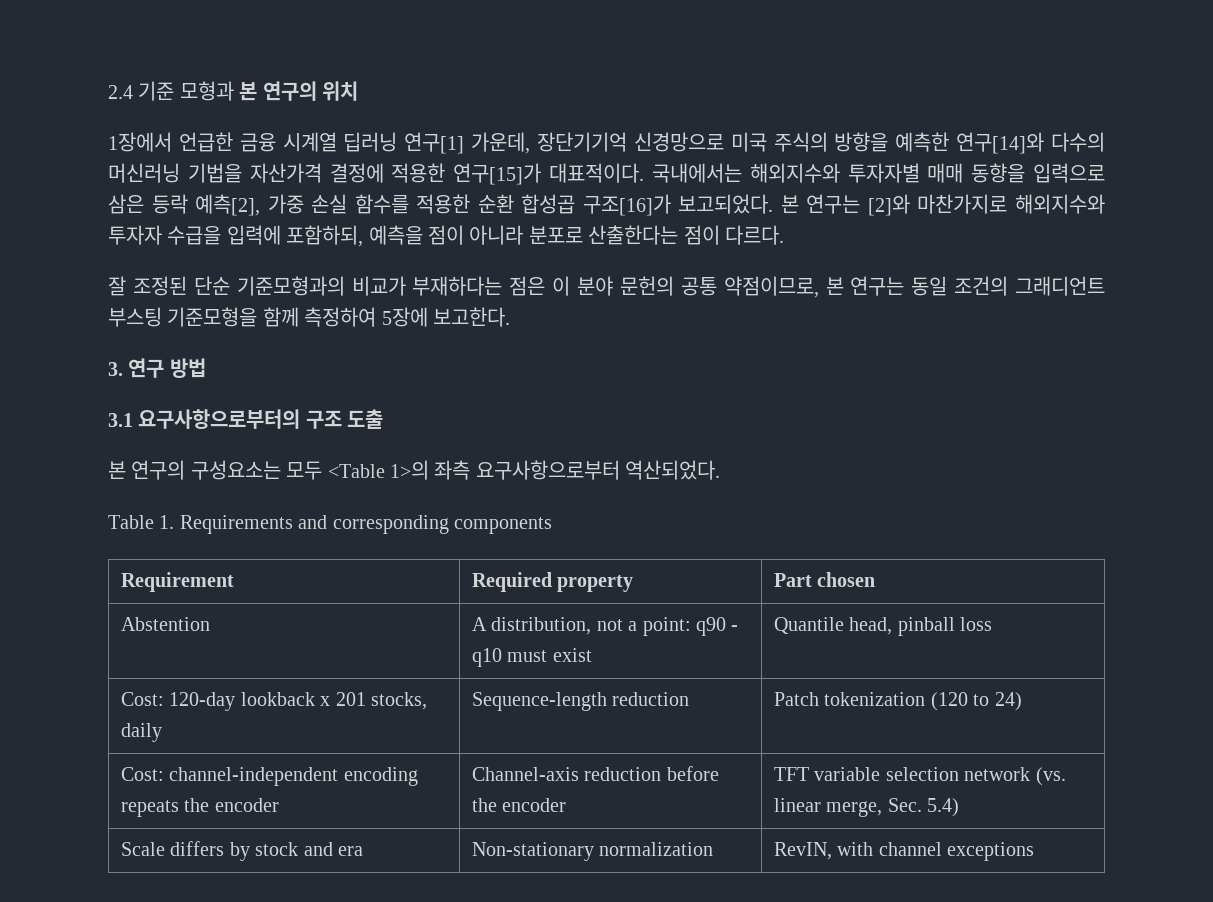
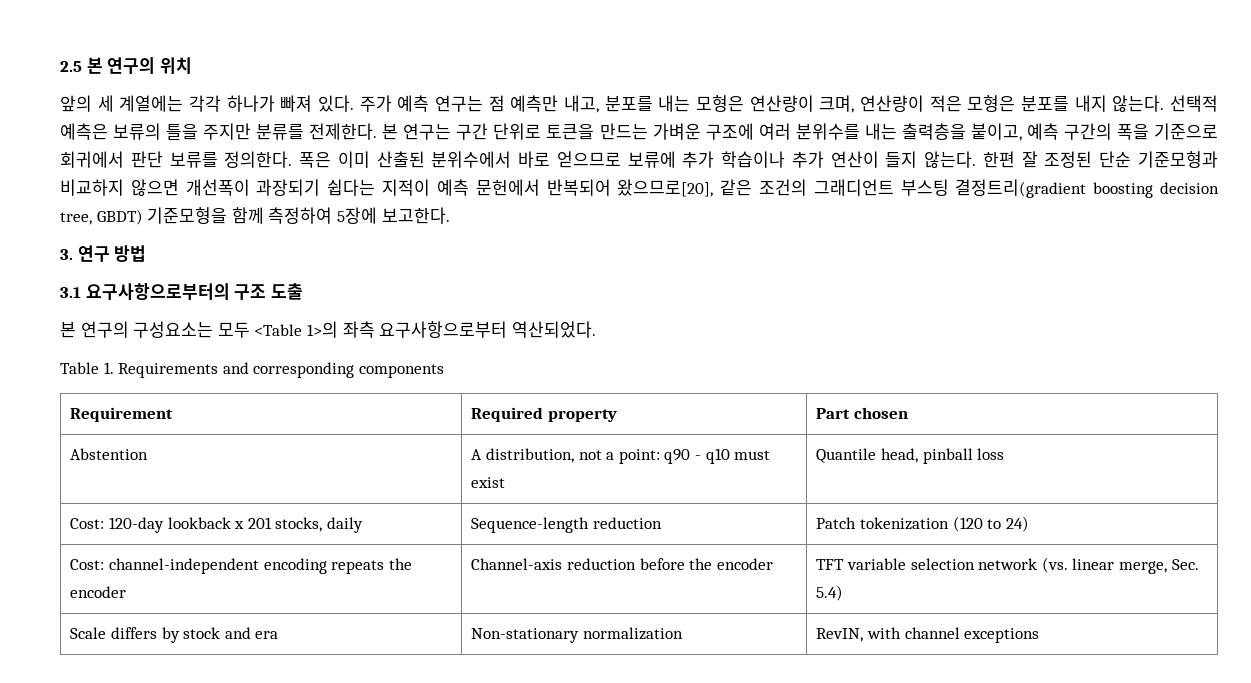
[108,81,234,101] 2.4 기준 모형과 -> [60,61,82,72] 2.5
[108,132,1106,154] [108,163,1105,185] [108,194,1105,216] [108,225,784,247] [108,276,1105,298] [108,307,162,327] 1장에서 언급한 금융 시계열 딥러닝 연구[1] 가운데, 장단기기억 신경망으로 미국 주식의 방향을 예측한 연구[14]와 다수의 머신러닝 기법을 자산가격 결정에 적용한 연구[15]가 대표적이다. 국내에서는 해외지수와 투자자별 매매 동향을 입력으로 삼은 등락 예측[2], 가중 손실 함수를 적용한 순환 합성곱 구조[16]가 보고되었다. 본 연구는 [2]와 마찬가지로 해외지수와 투자자 수급을 입력에 포함하되, 예측을 점이 아니라 분포로 산출한다는 점이 다르다. // 잘 조정된 단순 기준모형과의 비교가 부재하다는 점은 이 분야 문헌의 공통 약점이므로, 본 연구는 동일 조건의 그래디언트 부스팅 -> [60,95,1218,113] [60,123,1218,141] [60,151,1218,168] [60,179,1219,198] [60,209,143,225] 앞의 세 계열에는 각각 하나가 빠져 있다. 주가 예측 연구는 점 예측만 내고, 분포를 내는 모형은 연산량이 크며, 연산량이 적은 모형은 분포를 내지 않는다. 선택적 예측은 보류의 틀을 주지만 분류를 전제한다. 본 연구는 구간 단위로 토큰을 만드는 가벼운 구조에 여러 분위수를 내는 출력층을 붙이고, 예측 구간의 폭을 기준으로 회귀에서 판단 보류를 정의한다. 폭은 이미 산출된 분위수에서 바로 얻으므로 보류에 추가 학습이나 추가 연산이 들지 않는다. 한편 잘 조정된 단순 기준모형과 비교하지 않으면 개선폭이 과장되기 쉽다는 지적이 예측 문헌에서 반복되어 왔으므로[20], 같은 조건의 그래디언트 부스팅 결정트리(gradient boosting decision tree, GBDT)

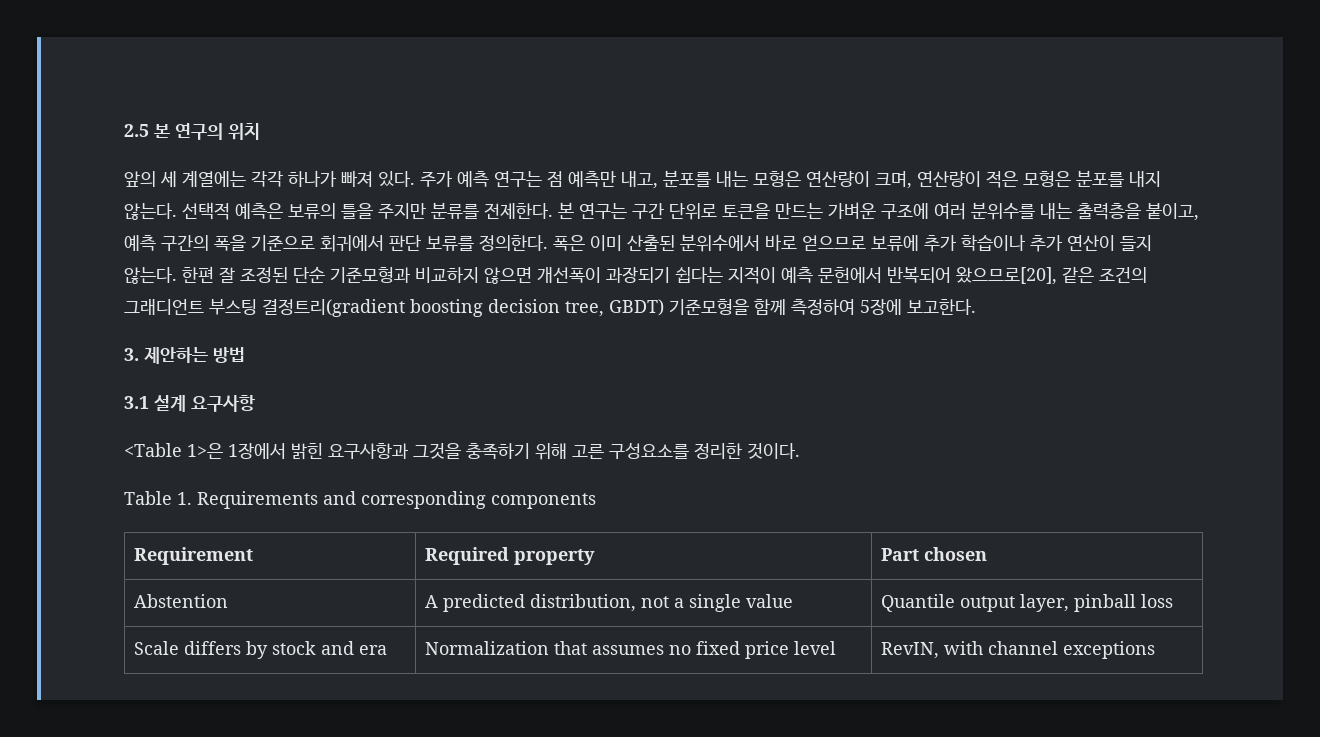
[77,245,110,262] 연구 -> [144,347,208,364] 제안하는
[85,283,303,300] [60,321,596,338] 요구사항으로부터의 구조 도출 // 본 연구의 구성요소는 모두 <Table 1>의 좌측 요구사항으로부터 역산되었다. -> [154,395,255,412] [124,443,800,460] 설계 요구사항 // <Table 1>은 1장에서 밝힌 요구사항과 그것을 충족하기 위해 고른 구성요소를 정리한 것이다.
(483, 454) none -> [443,594,526,612] predicted
[618,448,771,464] [471,477,506,488] point: q90 - q10 must exist -> [689,594,794,612] single value
[881,448,919,463] head, -> [960,594,1070,612] output layer,
[70,517,363,533] [471,517,663,533] [816,516,1029,532] [70,558,412,574] [70,586,127,598] [471,558,773,570] [816,557,1199,574] [816,585,844,601] // Cost: 120-day lookback x 201 stocks, daily | Sequence-length reduction | Patch tokenization (120 to 24) // Cost: channel-independent encoding repeats the encoder | Channel-axis reduction before the encoder | TFT variable selection network (vs. linear merge, Sec. 5.4) -> (1174, 601) none
[471,627,684,643] Non-stationary normalization -> [425,641,837,659] Normalization that assumes no fixed price level

